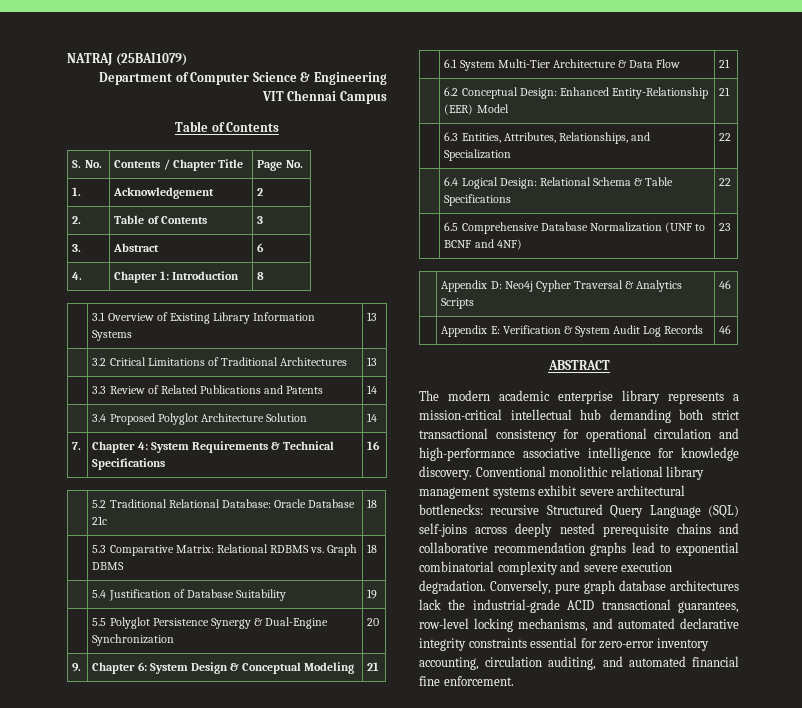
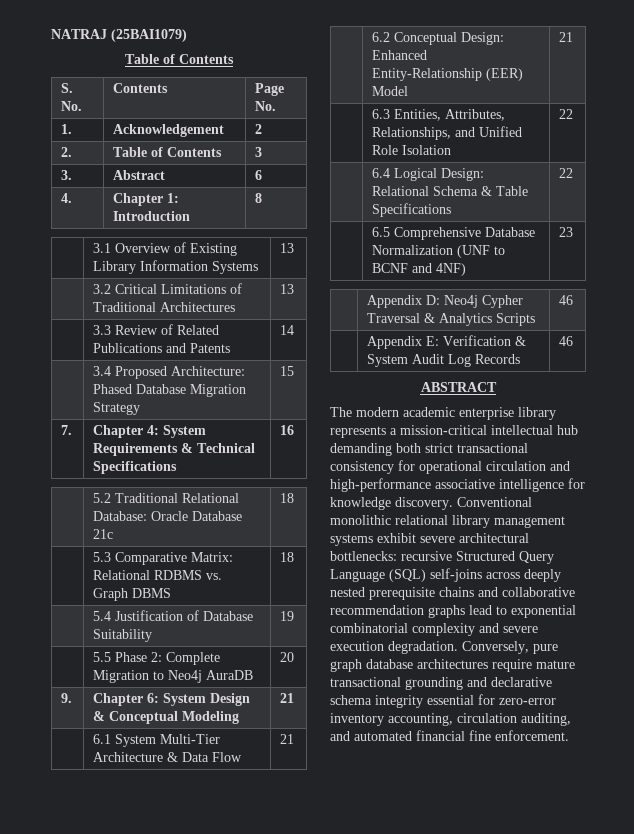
[99,72,387,85] [261,90,387,104] // Department of Computer Science & Engineering // VIT Chennai Campus -> (187, 35) none
[163,159,243,171] / Chapter Title -> (169, 88) none
[157,413,307,425] [367,413,378,422] Polyglot Architecture Solution | 14 -> [171,366,246,376] [93,384,247,397] [93,402,141,415] [280,366,295,376] Architecture: Phased Database Migration Strategy | 15
[109,617,329,629] [92,634,175,646] Polyglot Persistence Synergy & Dual-Engine Synchronization -> [115,652,221,665] [93,670,254,683] Phase 2: Complete Migration to Neo4j AuraDB
[444,149,512,161] Specialization -> [479,126,523,137] [372,145,452,155] Unified Role Isolation
[419,599,739,613] [419,618,739,632] [419,638,527,651] lack the industrial-grade ACID transactional guarantees, row-level locking mechanisms, and automated declarative integrity constraints -> [492,659,575,672] [330,677,552,690] [330,695,423,708] require mature transactional grounding and declarative schema integrity

